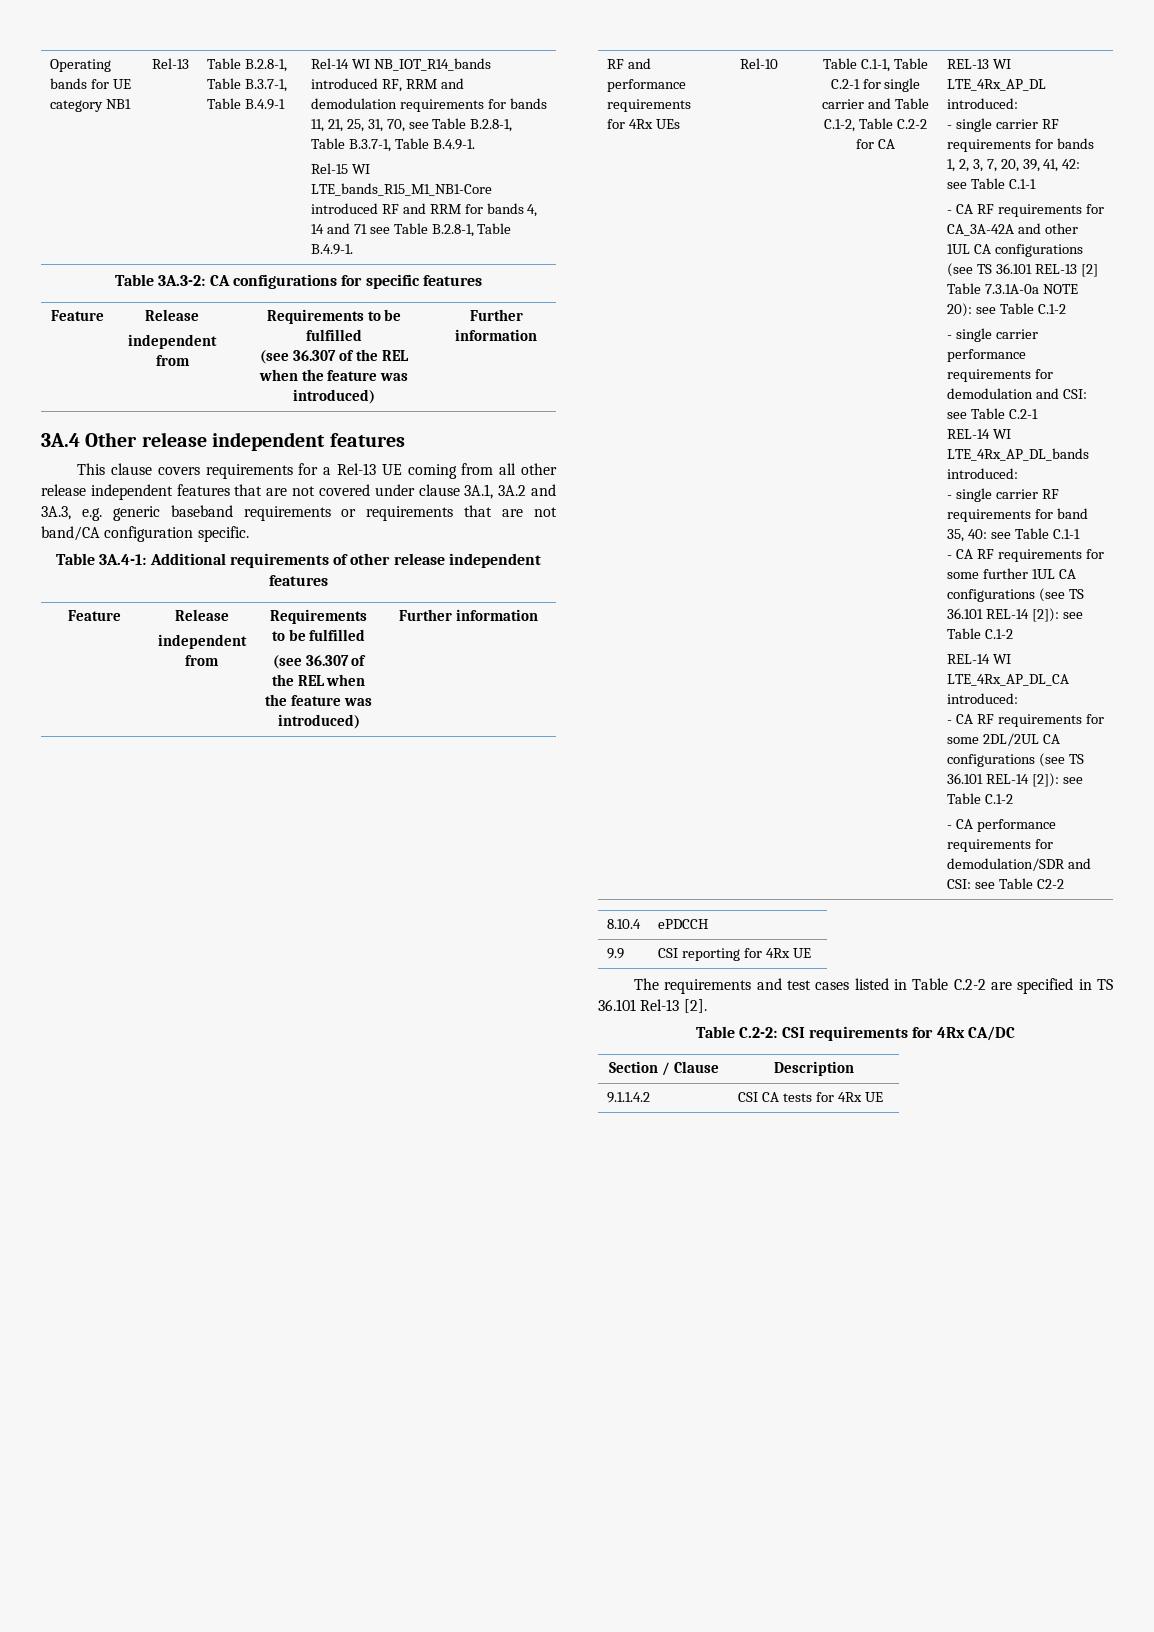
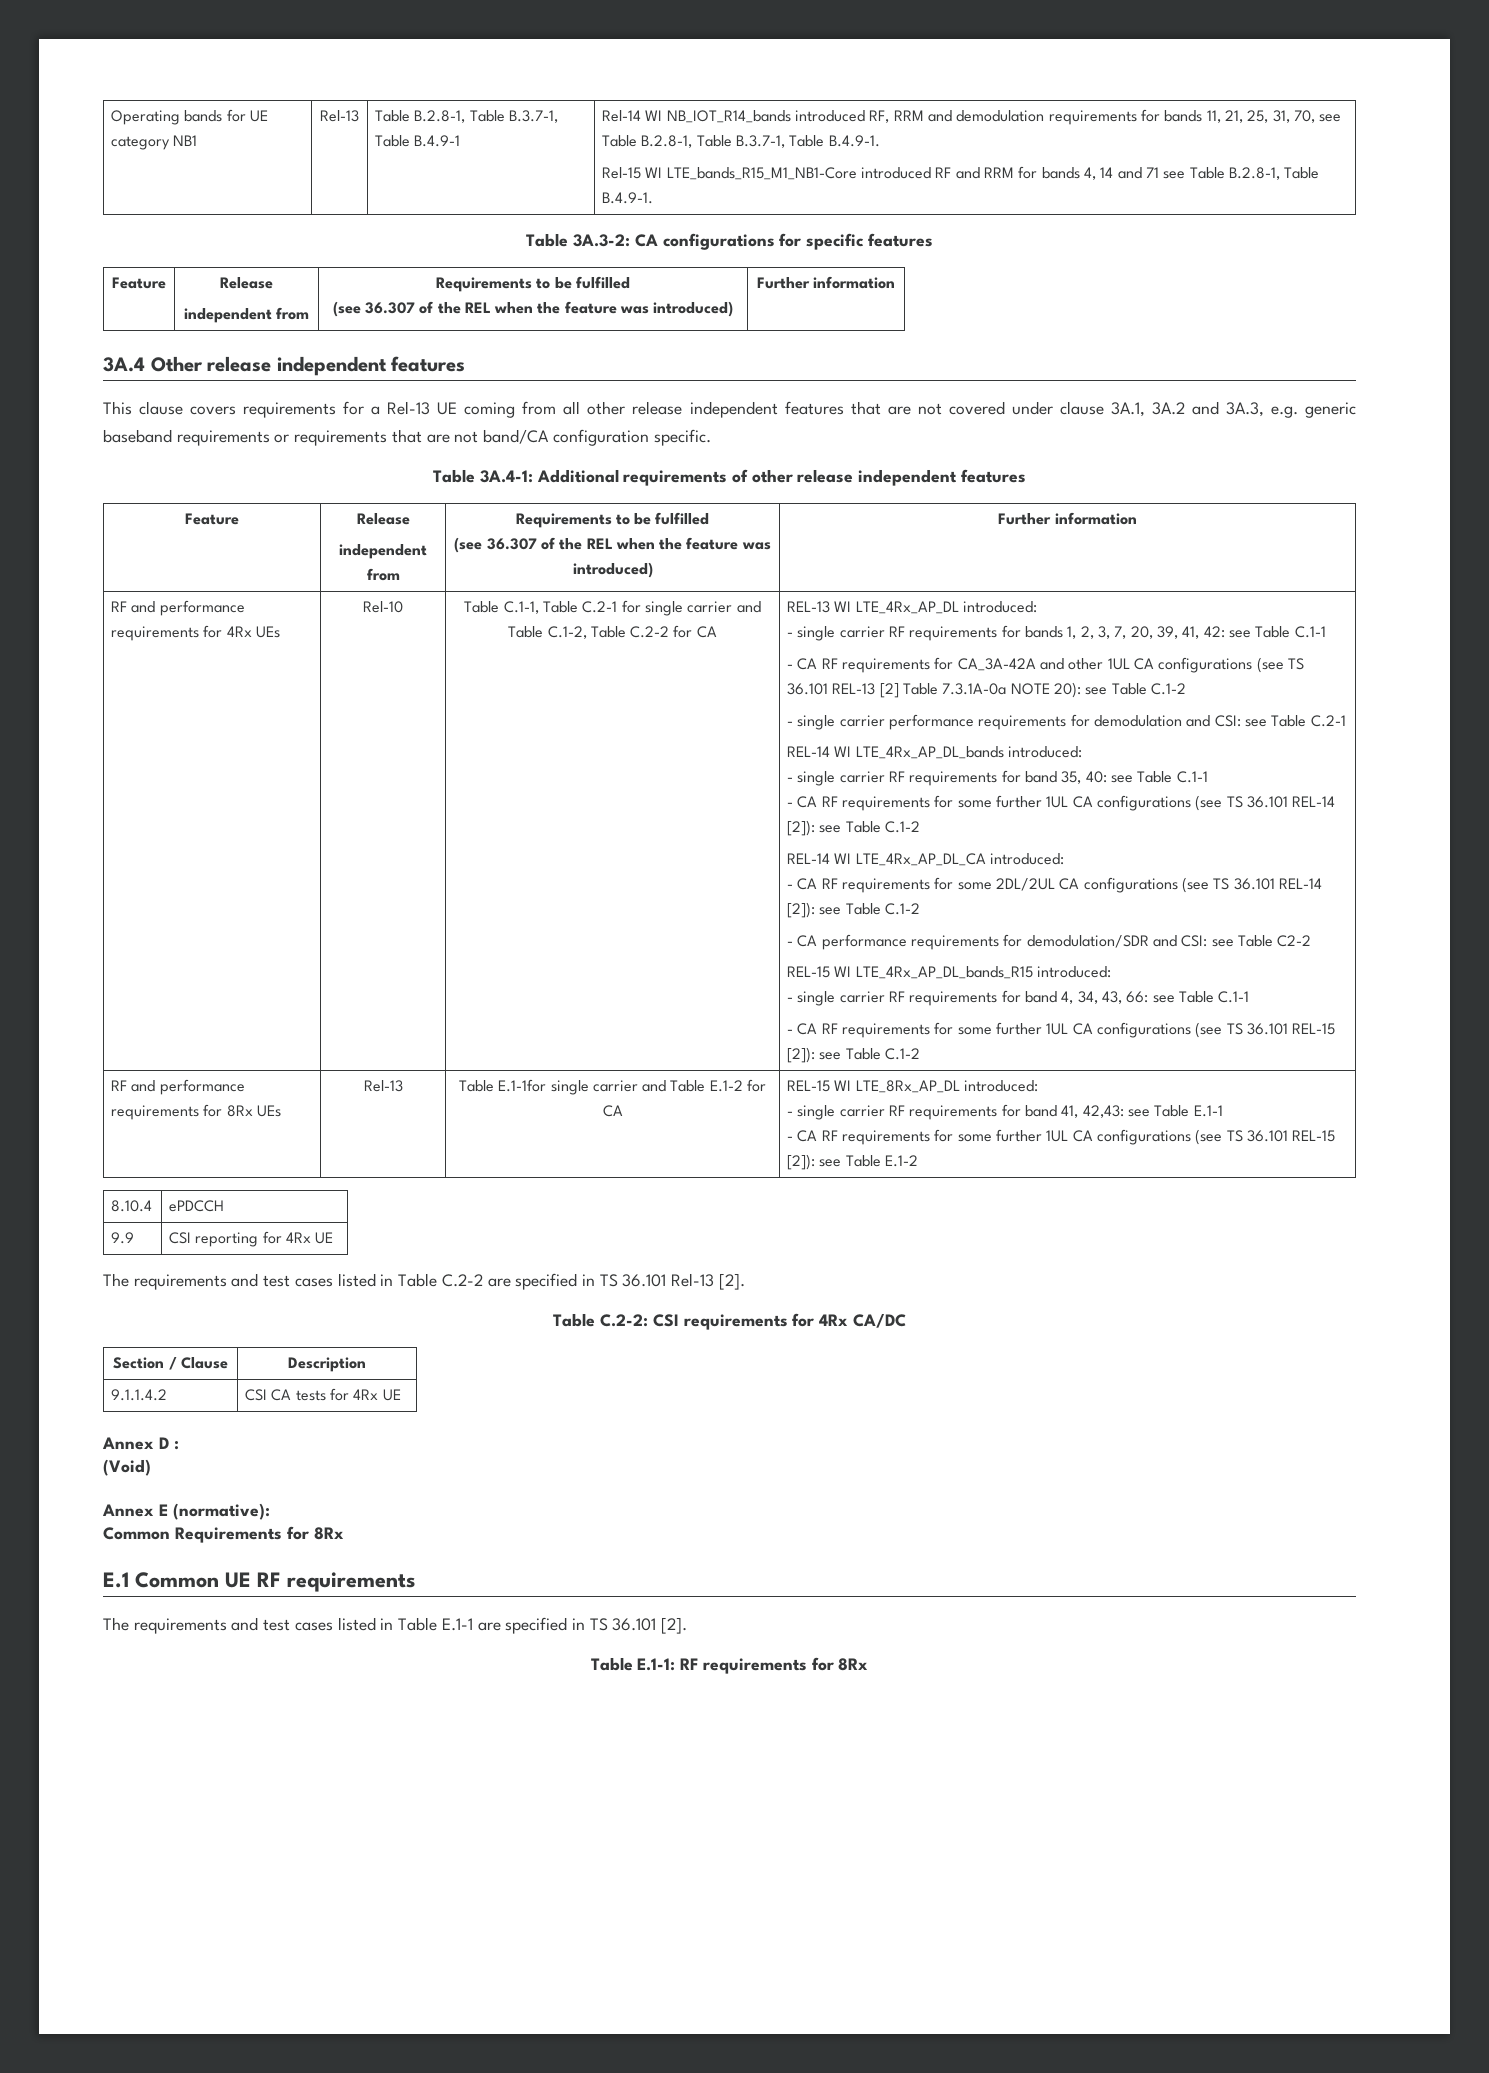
(1064, 884) none -> [787,966,1112,979] [787,990,1250,1006] [787,1022,1336,1038] [787,1047,921,1063] [111,1079,245,1095] [111,1104,282,1120] [363,1080,403,1092] [458,1079,767,1095] [602,1105,623,1117] [787,1080,1039,1093] [787,1104,1223,1120] [787,1129,1336,1145] [787,1154,919,1170] // REL-15 WI LTE_4Rx_AP_DL_bands_R15 introduced: // - single carrier RF requirements for band 4, 34, 43, 66: see Table C.1-1 // - CA RF requirements for some further 1UL CA configurations (see TS 36.101 REL-15 [2]): see Table C.1-2 // RF and performance requirements for 8Rx UEs | Rel-13 | Table E.1-1for single carrier and Table E.1-2 for CA | REL-15 WI LTE_8Rx_AP_DL introduced: // - single carrier RF requirements for band 41, 42,43: see Table E.1-1 // - CA RF requirements for some further 1UL CA configurations (see TS 36.101 REL-15 [2]): see Table E.1-2
(883, 1097) none -> [102,1437,179,1450] [103,1459,151,1476] [102,1503,270,1520] [103,1526,344,1543] [103,1572,415,1592] [103,1617,688,1634] [590,1657,869,1674] // Annex D : // (Void) // Annex E (normative): // Common Requirements for 8Rx // E.1 Common UE RF requirements // The requirements and test cases listed in Table E.1-1 are specified in TS 36.101 [2]. // Table E.1-1: RF requirements for 8Rx

